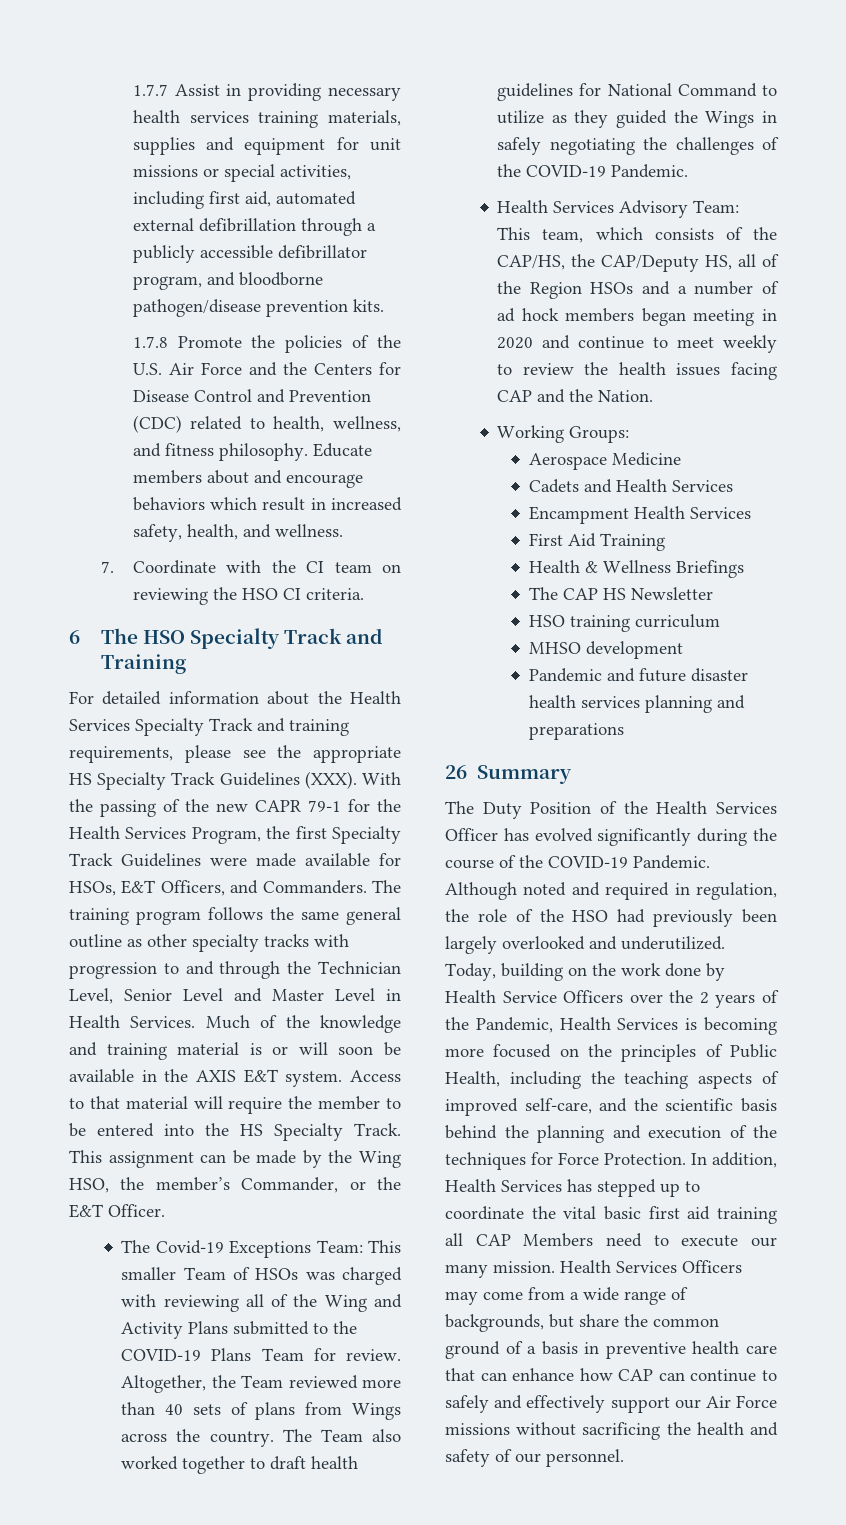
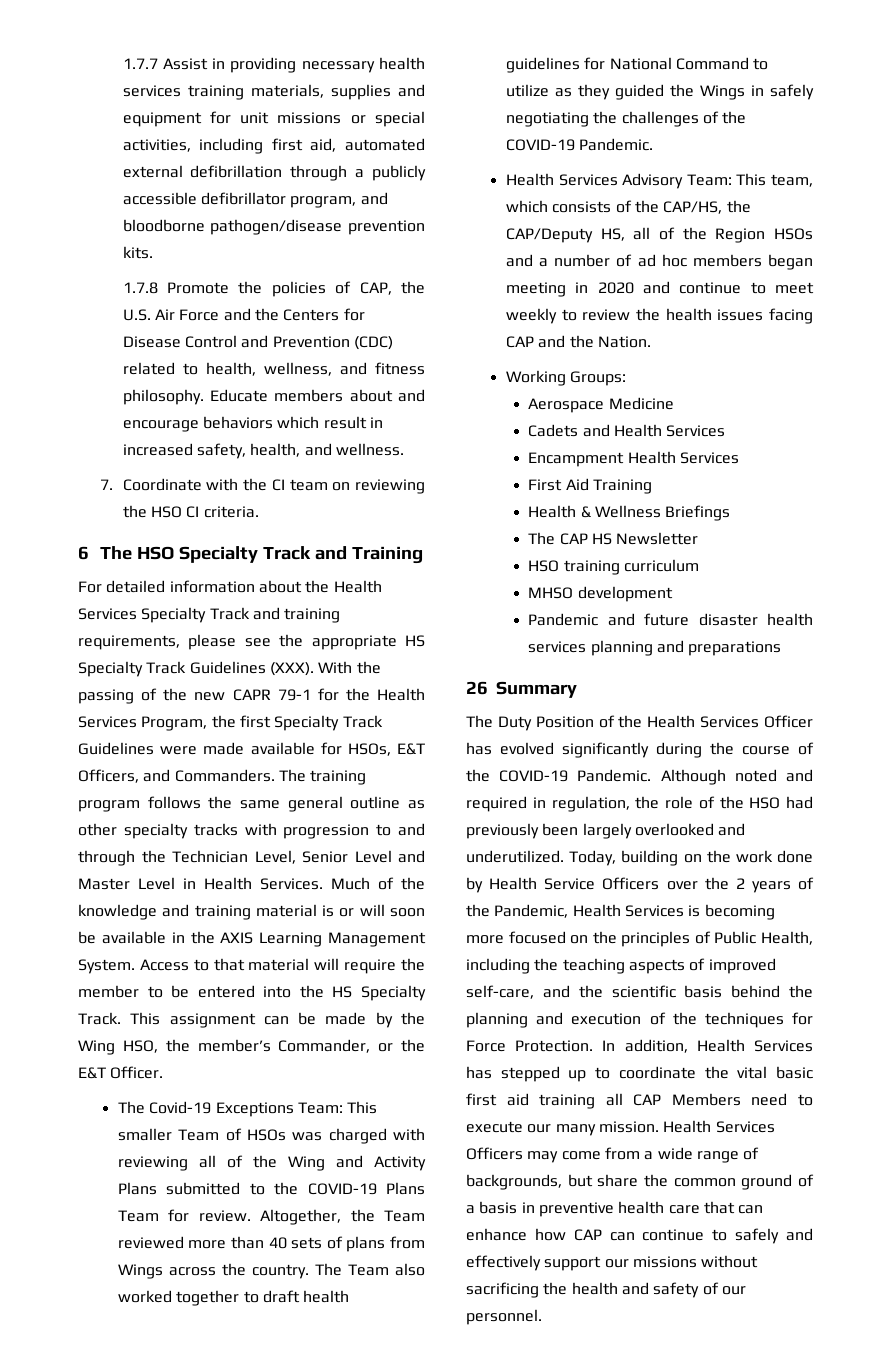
(370, 341) none -> [359,282,392,295] CAP,
[243,1069,343,1087] E&T system. -> [259,932,427,947] [78,959,135,974] Learning Management System.
[521,308,559,321] hock -> [661,254,687,267] hoc
[705,1395,777,1408] Air Force -> (629, 1263) none

